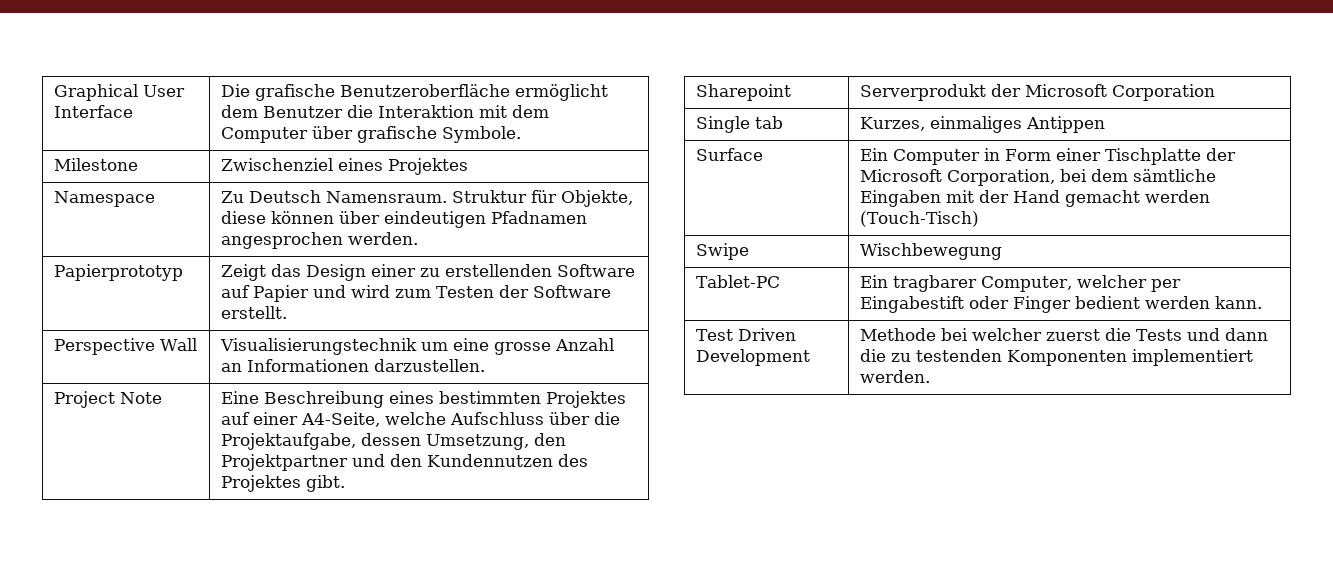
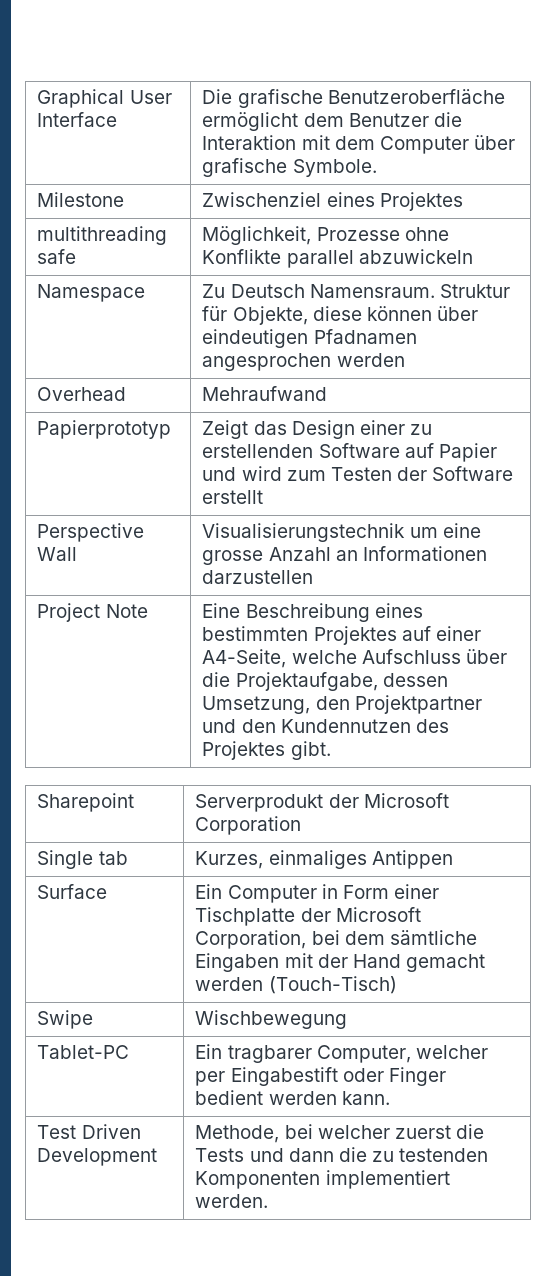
(469, 166) none -> [37,226,168,245] [37,249,77,264] [202,226,449,245] [202,249,473,268] // multithreading safe | Möglichkeit, Prozesse ohne Konflikte parallel abzuwickeln
[348,232,419,245] werden. -> [336,353,405,367] [37,387,127,401] [202,386,328,401] werden // Overhead | Mehraufwand
[221,306,288,319] erstellt. -> [202,490,264,504] erstellt
[374,359,486,372] darzustellen. -> [202,570,314,584] darzustellen
[860,328,937,341] Methode -> [195,1125,280,1143] Methode,

